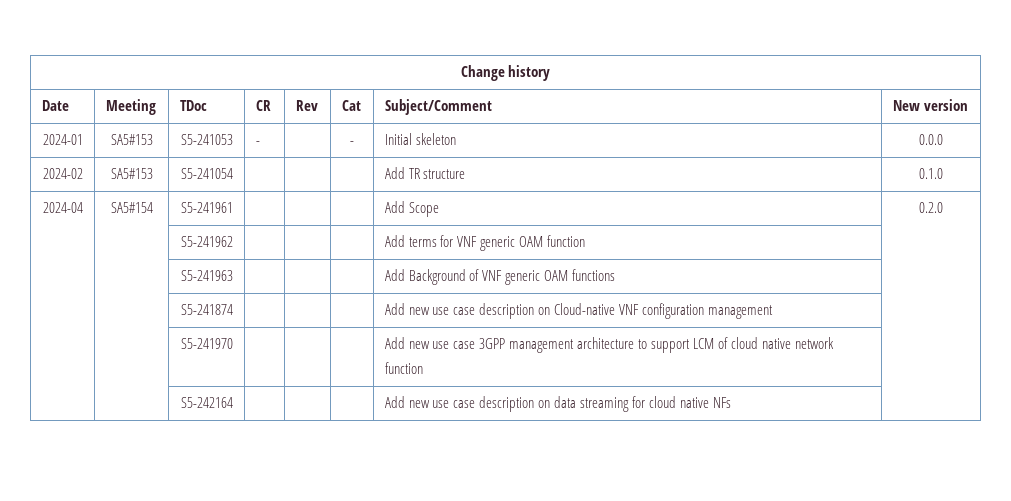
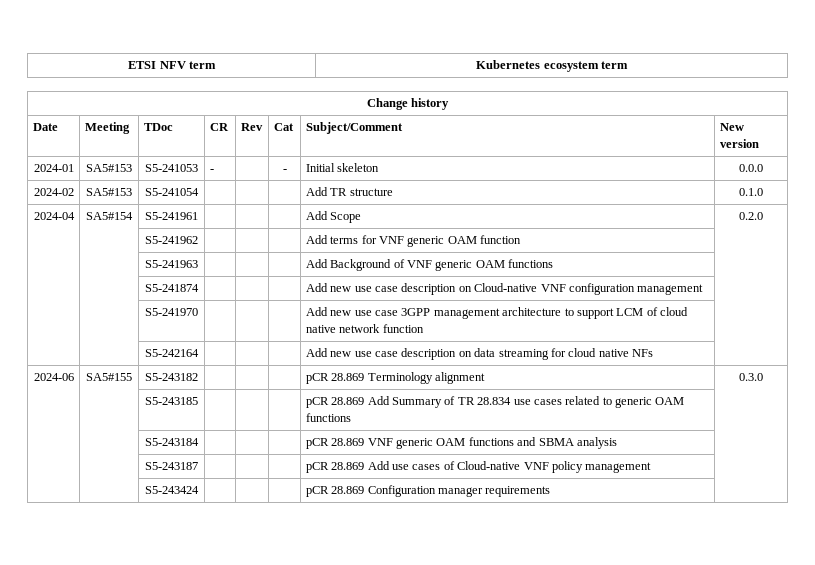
(460, 73) none -> [128,61,216,69] [476,60,628,72] ETSI NFV term | Kubernetes ecosystem term //
(731, 402) none -> [33,373,74,381] [86,373,132,381] [145,373,198,381] [305,372,486,384] [739,373,763,381] [145,397,198,405] [305,396,685,408] [305,413,351,422] [145,438,199,446] [305,437,617,449] [145,462,198,470] [305,461,652,473] [145,486,199,494] [305,485,551,497] // 2024-06 | SA5#155 | S5-243182 | | | | pCR 28.869 Terminology alignment | 0.3.0 // | | S5-243185 | | | | pCR 28.869 Add Summary of TR 28.834 use cases related to generic OAM functions | // | | S5-243184 | | | | pCR 28.869 VNF generic OAM functions and SBMA analysis | // | | S5-243187 | | | | pCR 28.869 Add use cases of Cloud-native VNF policy management | // | | S5-243424 | | | | pCR 28.869 Configuration manager requirements |

